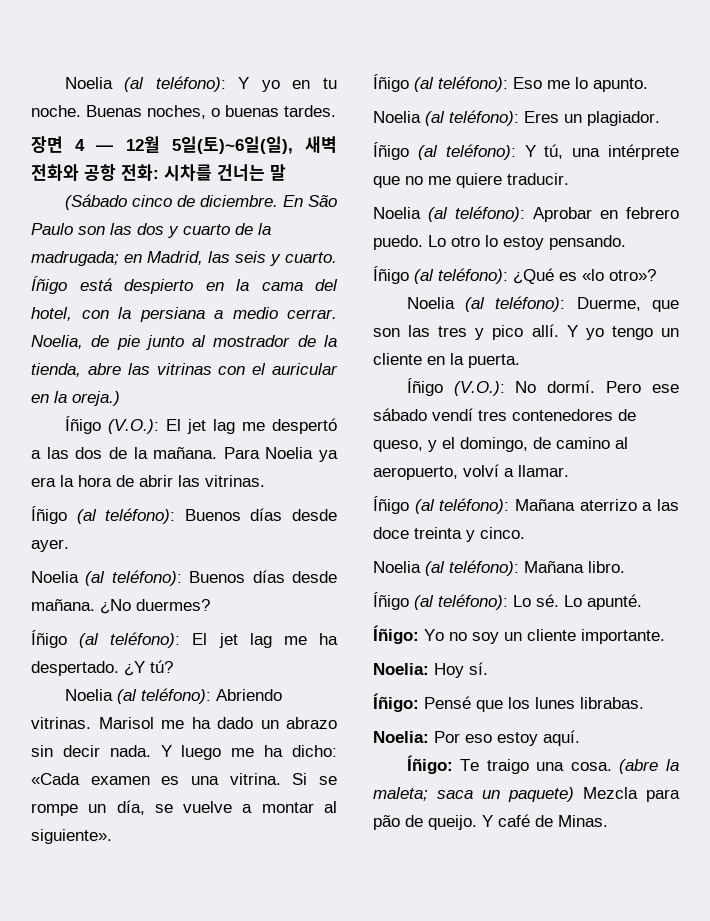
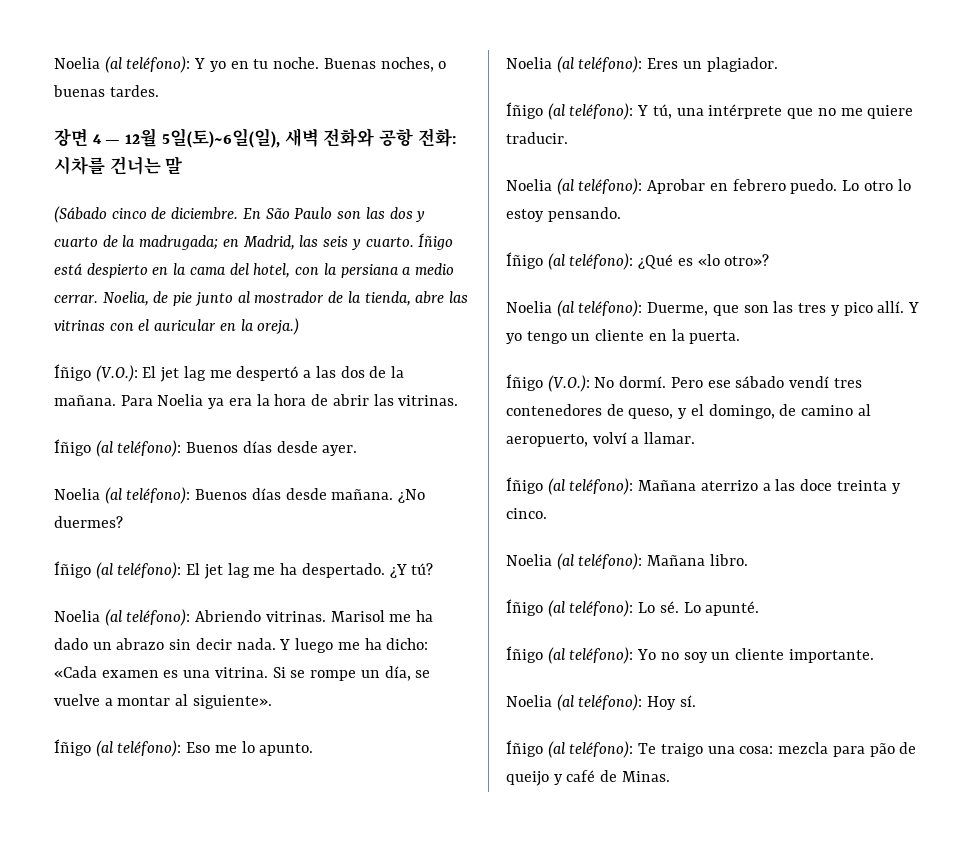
[373,625,419,644] Íñigo: -> [506,646,634,664] Íñigo (al teléfono):
[373,663,429,675] Noelia: -> [506,694,643,711] Noelia (al teléfono):
[373,693,644,712] [373,730,580,746] [406,755,679,774] [373,787,638,802] Íñigo: Pensé que los lunes librabas. // Noelia: Por eso estoy aquí. // Íñigo: Te traigo una cosa. (abre la maleta; saca un paquete) Mezcla -> [506,740,829,758] Íñigo (al teléfono): Te traigo una cosa: mezcla
[428,815,493,830] queijo. Y -> [506,771,563,786] queijo y

